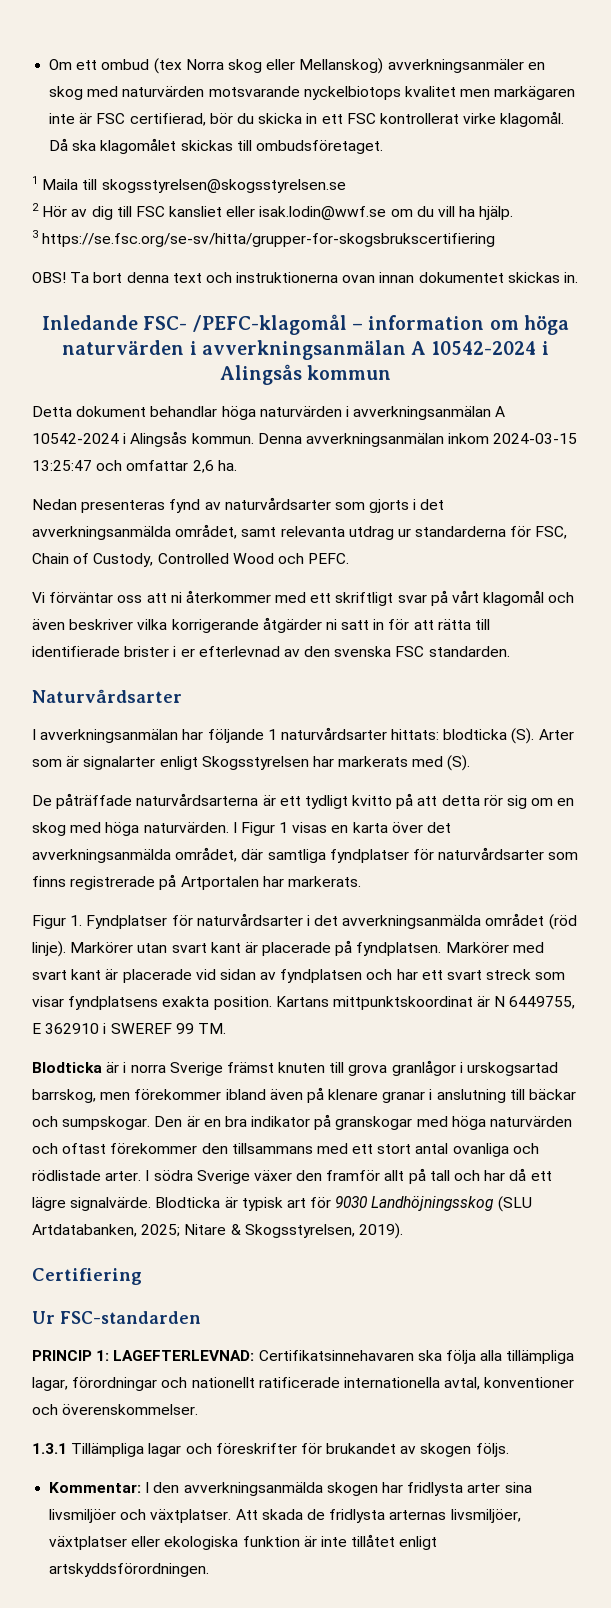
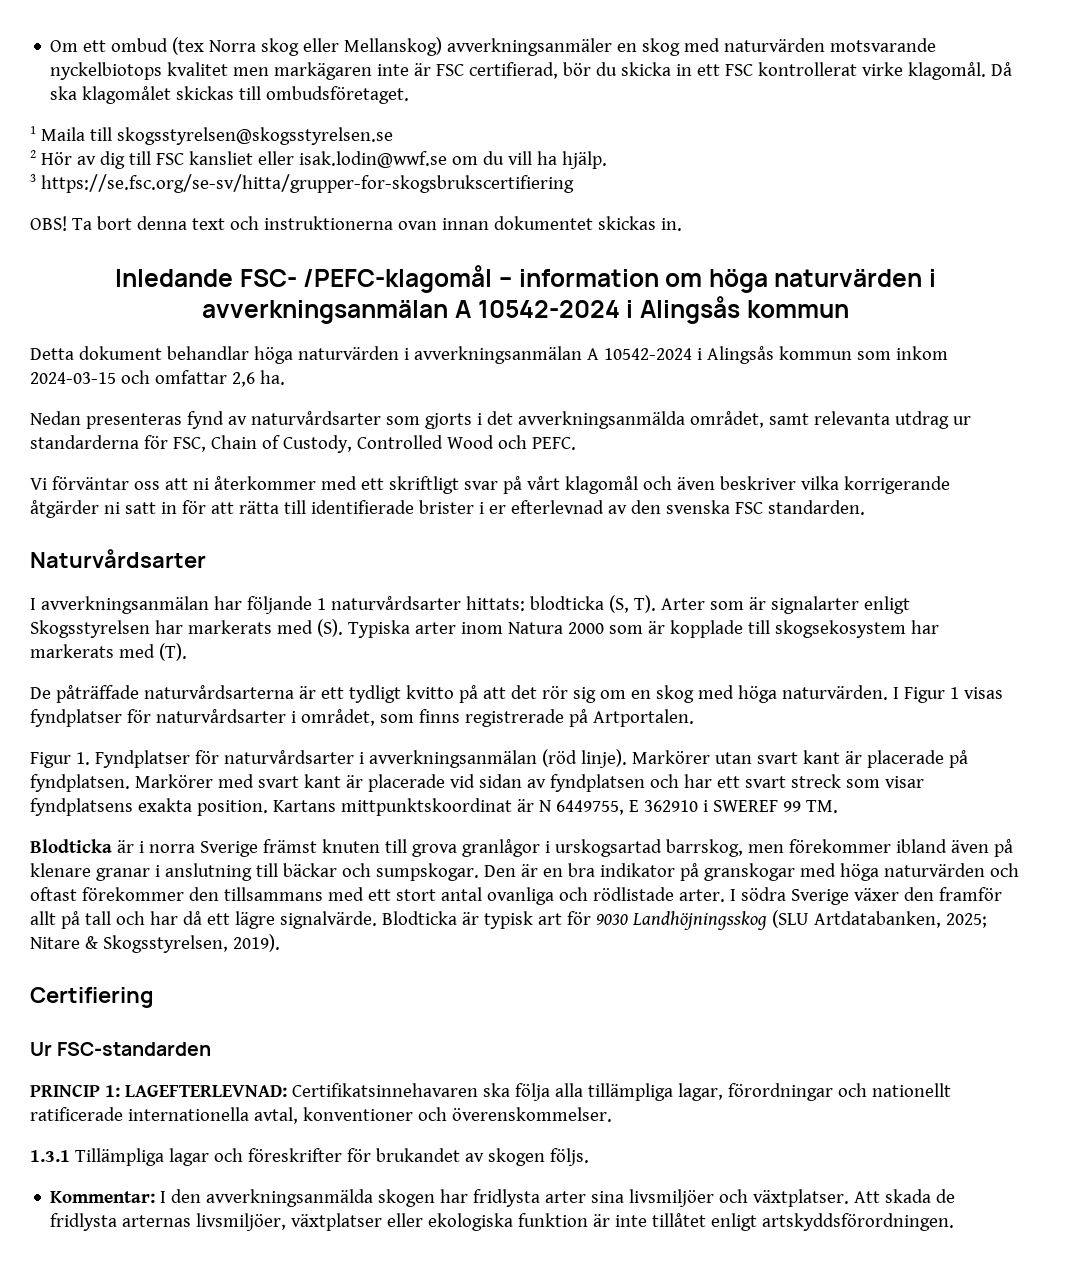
[191,433,444,447] kommun. Denna avverkningsanmälan -> [778,346,891,360] kommun som
[32,460,92,471] 13:25:47 -> (116, 378) none
[511,728,535,744] (S). -> [608,595,656,613] (S, T).
(471, 763) none -> [347,620,939,638] [30,643,187,661] Typiska arter inom Natura 2000 som är kopplade till skogsekosystem har markerats med (T).
[441,795,480,806] detta -> [510,685,537,699] det
[331,822,452,833] [32,847,326,863] en karta över det avverkningsanmälda området, där samtliga -> (1003, 693) none
(545, 853) none -> [290,709,375,726] i området,
[180,876,361,890] Artportalen har markerats. -> [592,709,694,727] Artportalen.
[314,913,545,929] det avverkningsanmälda området -> [368,750,537,768] avverkningsanmälan

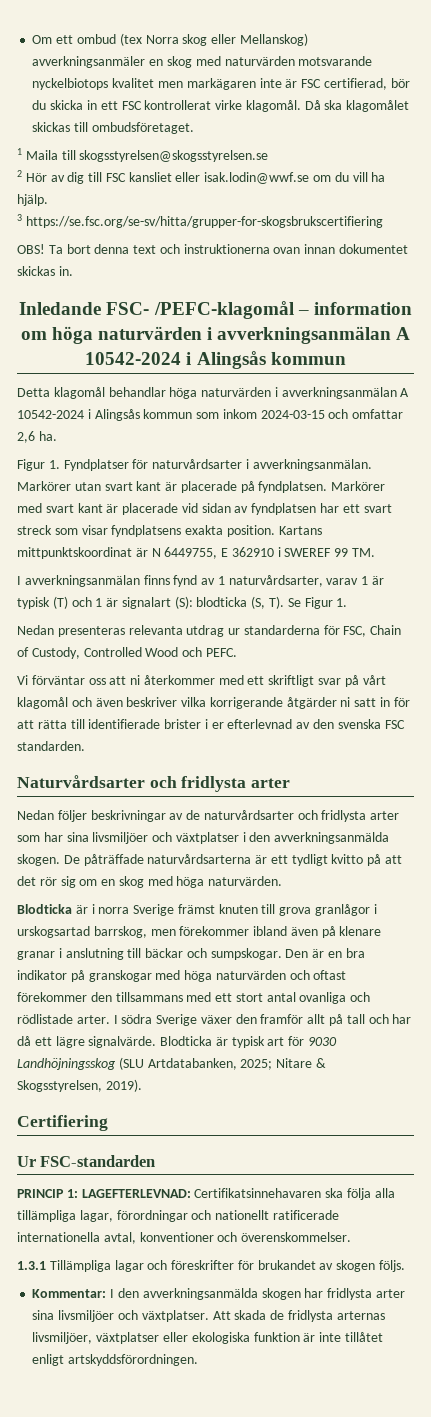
[78,346,162,360] dokument -> [53,387,105,399] klagomål
[30,411,809,429] Nedan presenteras fynd av naturvårdsarter som gjorts i det avverkningsanmälda området, samt -> [17,459,372,471] [17,481,386,493] [17,503,392,515] [17,525,322,537] [17,547,376,559] [17,575,385,587] [17,596,348,609] [17,625,125,637] Figur 1. Fyndplatser för naturvårdsarter i avverkningsanmälan. Markörer utan svart kant är placerade på fyndplatsen. Markörer med svart kant är placerade vid sidan av fyndplatsen har ett svart streck som visar fyndplatsens exakta position. Kartans mittpunktskoordinat är N 6449755, E 362910 i SWEREF 99 TM. // I avverkningsanmälan finns fynd av 1 naturvårdsarter, varav 1 är typisk (T) och 1 är signalart (S): blodticka (S, T). Se Figur 1. // Nedan presenteras
[30,595,910,614] [30,619,939,638] [30,643,187,661] // I avverkningsanmälan har följande 1 naturvårdsarter hittats: blodticka (S, T). Arter som är signalarter enligt Skogsstyrelsen har markerats med (S). Typiska arter inom Natura 2000 som är kopplade till skogsekosystem har markerats med (T). // -> [149,776,291,792] [17,810,400,822] [17,832,390,844] [17,854,60,866] och fridlysta arter // Nedan följer beskrivningar av de naturvårdsarter och fridlysta arter som har sina livsmiljöer och växtplatser i den avverkningsanmälda skogen.
[892,687,1003,703] [30,709,694,727] [30,749,968,768] [30,774,924,792] [30,798,838,816] I Figur 1 visas fyndplatser för naturvårdsarter i området, som finns registrerade på Artportalen. // Figur 1. Fyndplatser för naturvårdsarter i avverkningsanmälan (röd linje). Markörer utan svart kant är placerade på fyndplatsen. Markörer med svart kant är placerade vid sidan av fyndplatsen och har ett svart streck som visar fyndplatsens exakta position. Kartans mittpunktskoordinat är N 6449755, E 362910 i SWEREF 99 TM. -> (283, 881) none

